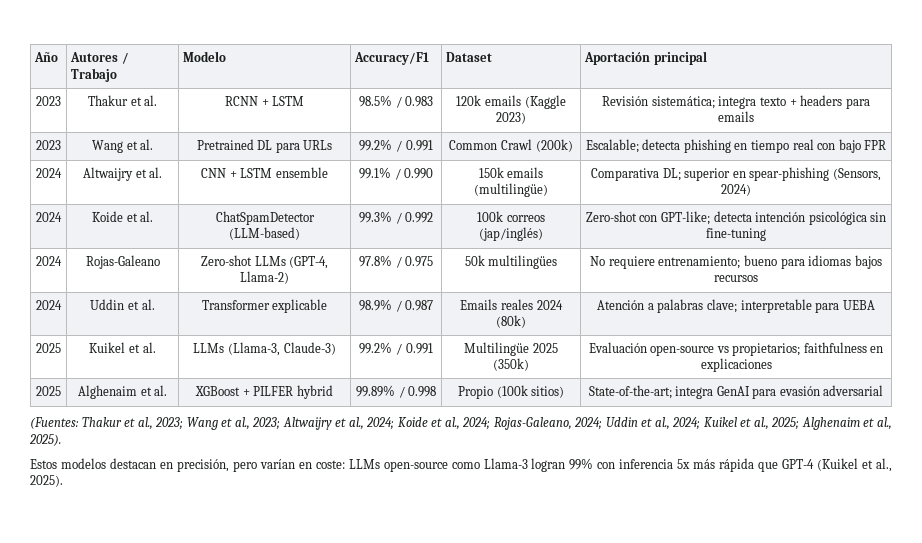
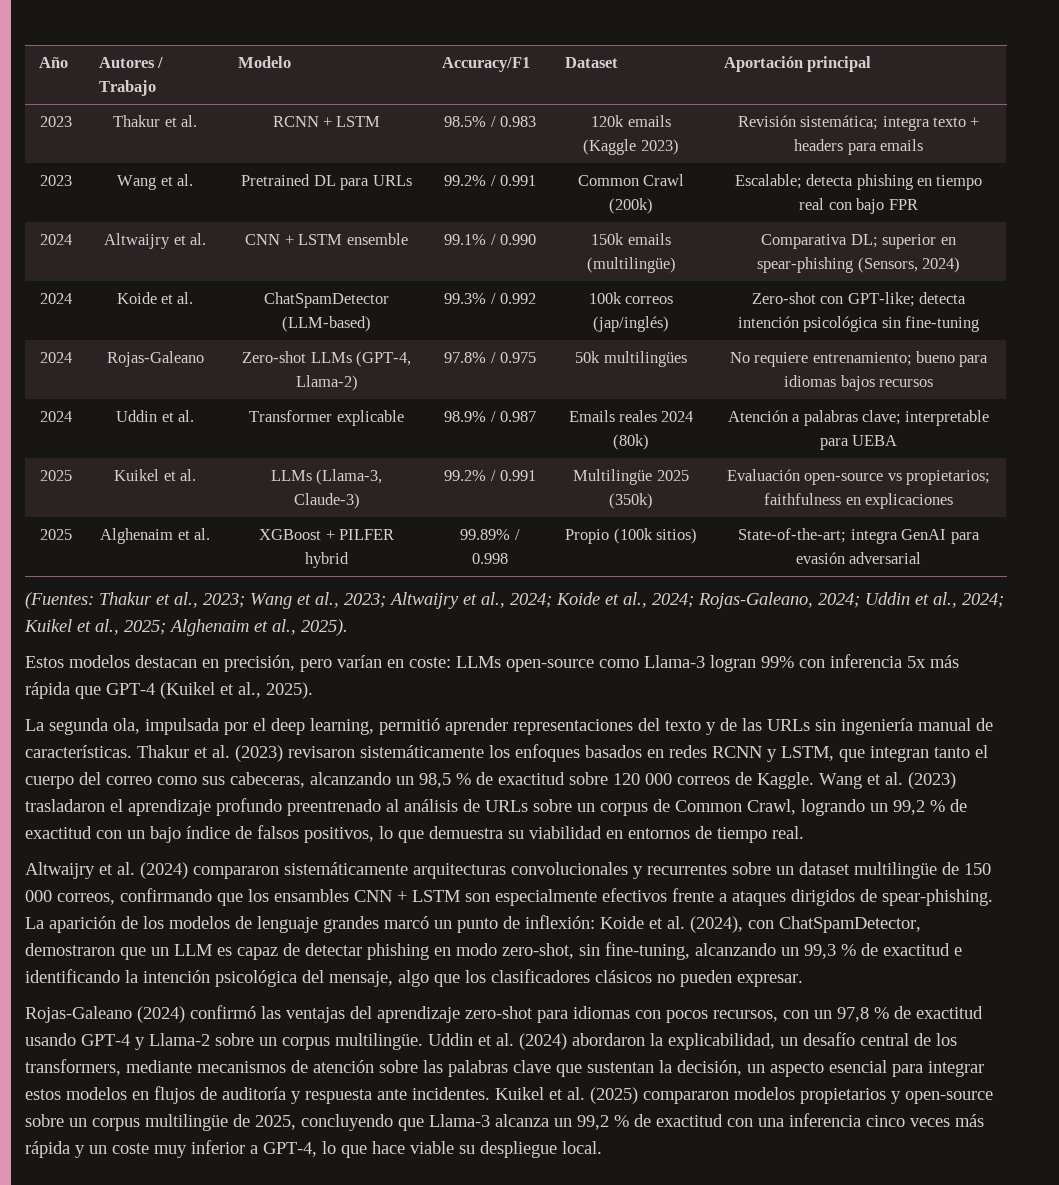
(63, 481) none -> [25,718,993,735] [25,744,988,762] [25,772,956,789] [25,798,967,816] [25,825,804,843] [25,862,991,879] [25,888,993,906] [25,915,921,933] [25,942,962,960] [25,969,803,987] [25,1005,983,1023] [25,1032,957,1050] [25,1059,984,1077] [25,1086,993,1104] [25,1113,984,1131] [25,1140,602,1158] // La segunda ola, impulsada por el deep learning, permitió aprender representaciones del texto y de las URLs sin ingeniería manual de características. Thakur et al. (2023) revisaron sistemáticamente los enfoques basados en redes RCNN y LSTM, que integran tanto el cuerpo del correo como sus cabeceras, alcanzando un 98,5 % de exactitud sobre 120 000 correos de Kaggle. Wang et al. (2023) trasladaron el aprendizaje profundo preentrenado al análisis de URLs sobre un corpus de Common Crawl, logrando un 99,2 % de exactitud con un bajo índice de falsos positivos, lo que demuestra su viabilidad en entornos de tiempo real. // Altwaijry et al. (2024) compararon sistemáticamente arquitecturas convolucionales y recurrentes sobre un dataset multilingüe de 150 000 correos, confirmando que los ensambles CNN + LSTM son especialmente efectivos frente a ataques dirigidos de spear-phishing. La aparición de los modelos de lenguaje grandes marcó un punto de inflexión: Koide et al. (2024), con ChatSpamDetector, demostraron que un LLM es capaz de detectar phishing en modo zero-shot, sin fine-tuning, alcanzando un 99,3 % de exactitud e identificando la intención psicológica del mensaje, algo que los clasificadores clásicos no pueden expresar. // Rojas-Galeano (2024) confirmó las ventajas del aprendizaje zero-shot para idiomas con pocos recursos, con un 97,8 % de exactitud usando GPT-4 y Llama-2 sobre un corpus multilingüe. Uddin et al. (2024) abordaron la explicabilidad, un desafío central de los transformers, mediante mecanismos de atención sobre las palabras clave que sustentan la decisión, un aspecto esencial para integrar estos modelos en flujos de auditoría y respuesta ante incidentes. Kuikel et al. (2025) compararon modelos propietarios y open-source sobre un corpus multilingüe de 2025, concluyendo que Llama-3 alcanza un 99,2 % de exactitud con una inferencia cinco veces más rápida y un coste muy inferior a GPT-4, lo que hace viable su despliegue local.

